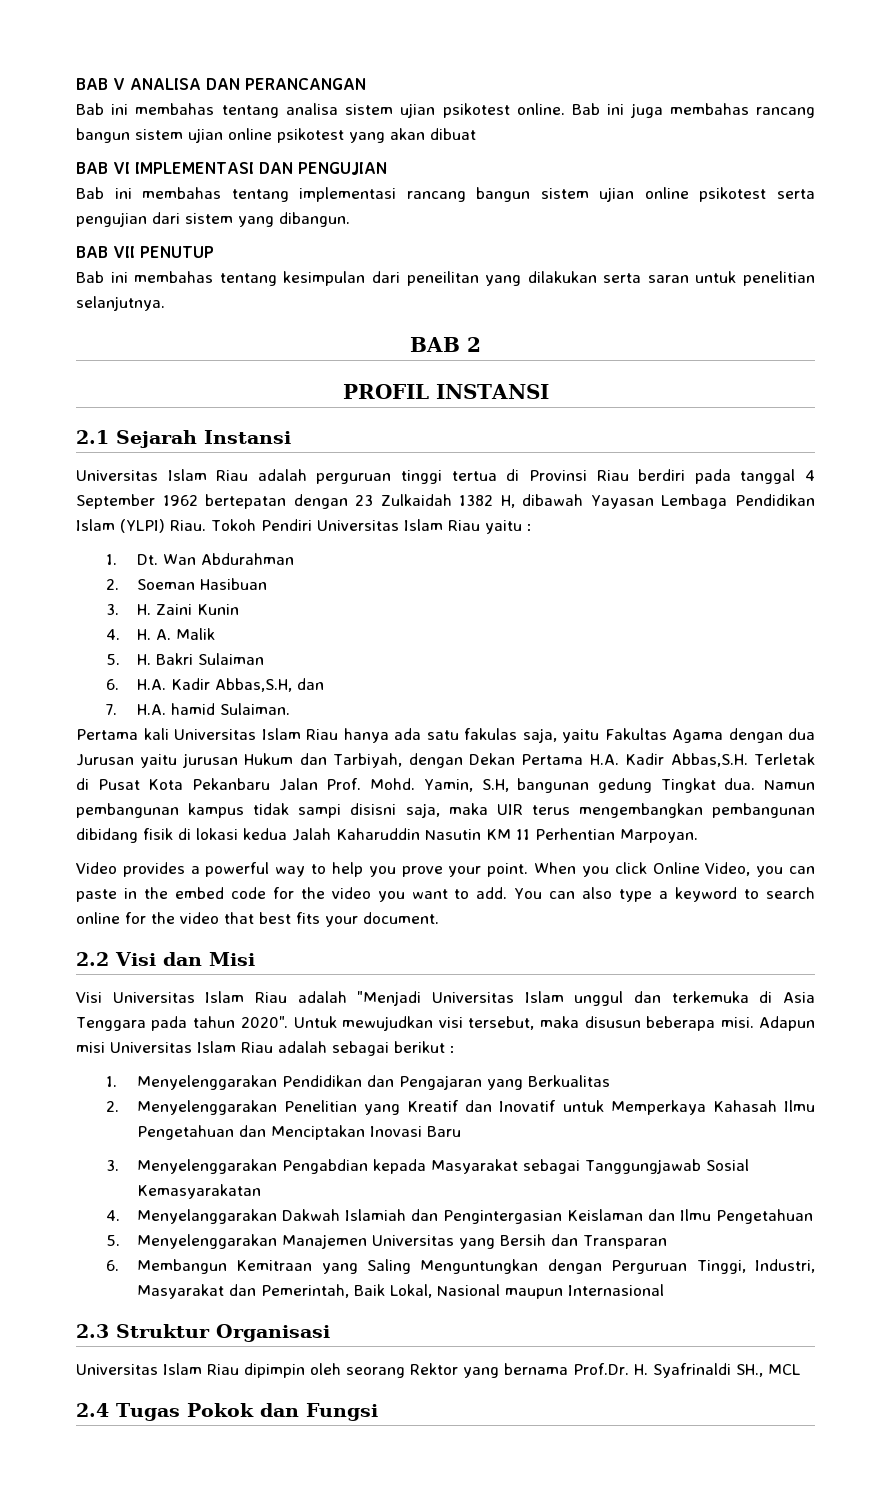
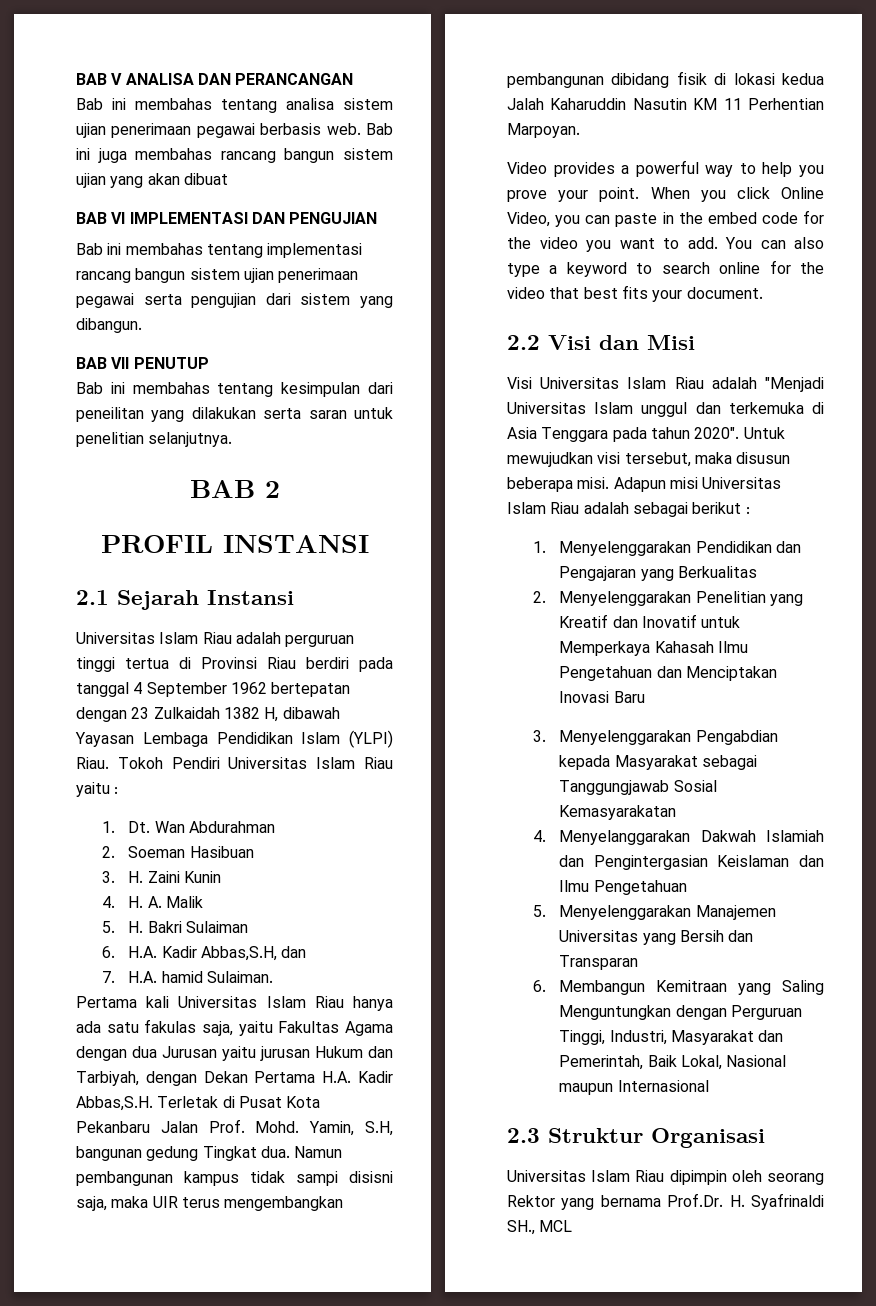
[442,103,565,118] psikotest online. -> [111,123,361,138] penerimaan pegawai berbasis web.
[228,128,344,143] online psikotest -> (106, 180) none
[644,187,767,202] online psikotest -> [278,268,359,283] [76,293,134,308] penerimaan pegawai
[76,1403,378,1421] // 2.4 Tugas Pokok dan Fungsi -> (573, 1226) none

